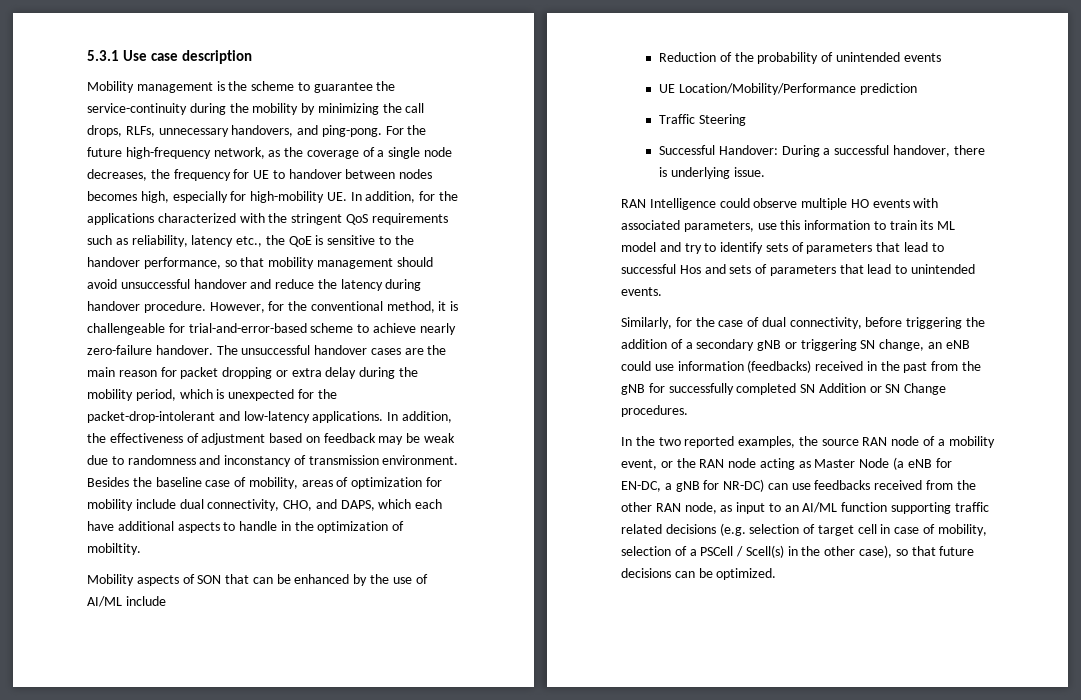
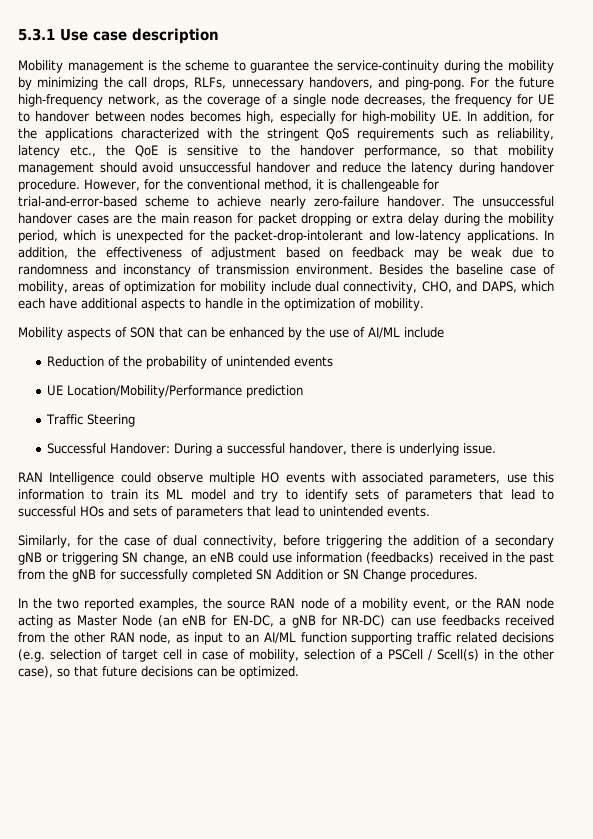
[87,543,141,555] mobiltity. -> [374,298,424,311] mobility.
[679,265,701,274] Hos -> [80,506,104,517] HOs
[893,457,905,470] (a -> [157,615,177,627] (an

